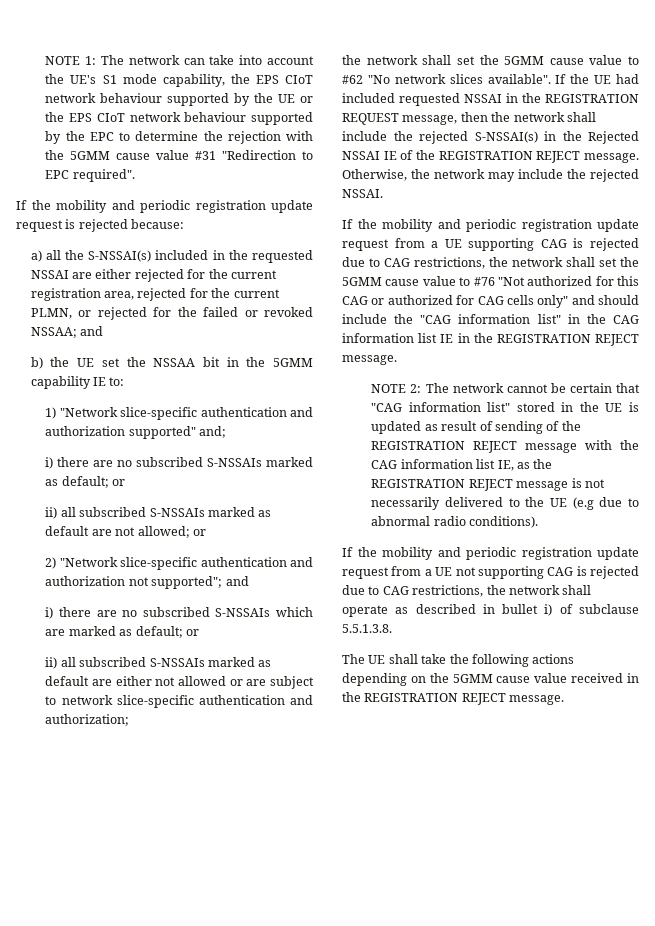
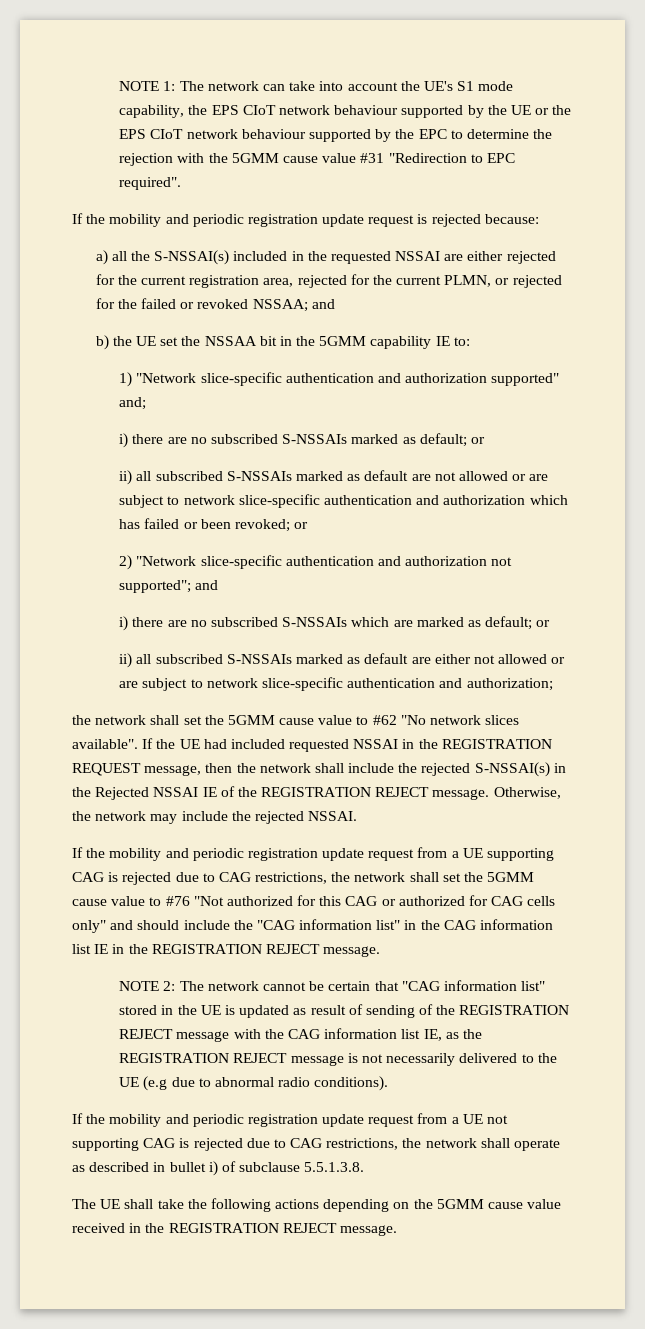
[137,526,190,538] allowed; -> [458,471,549,481] [119,494,568,508] [119,518,290,532] allowed or are subject to network slice-specific authentication and authorization which has failed or been revoked;

